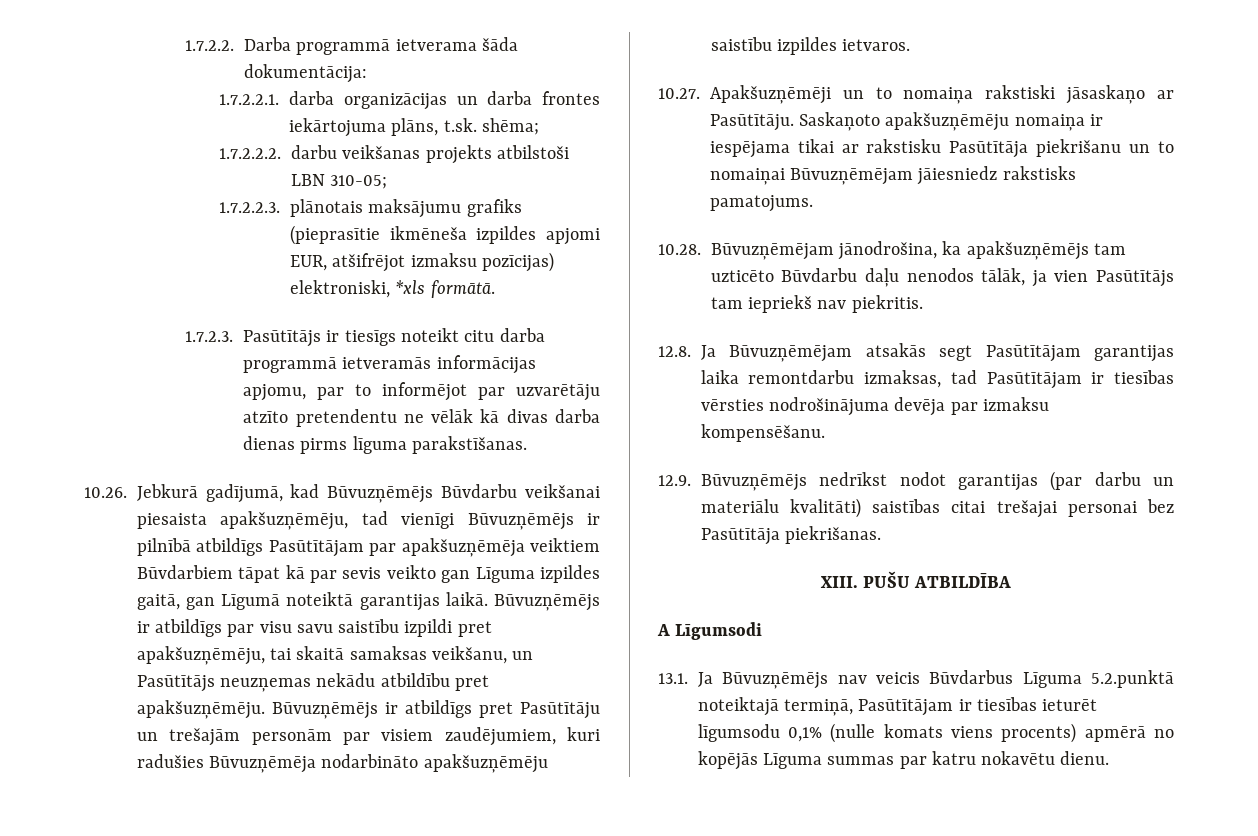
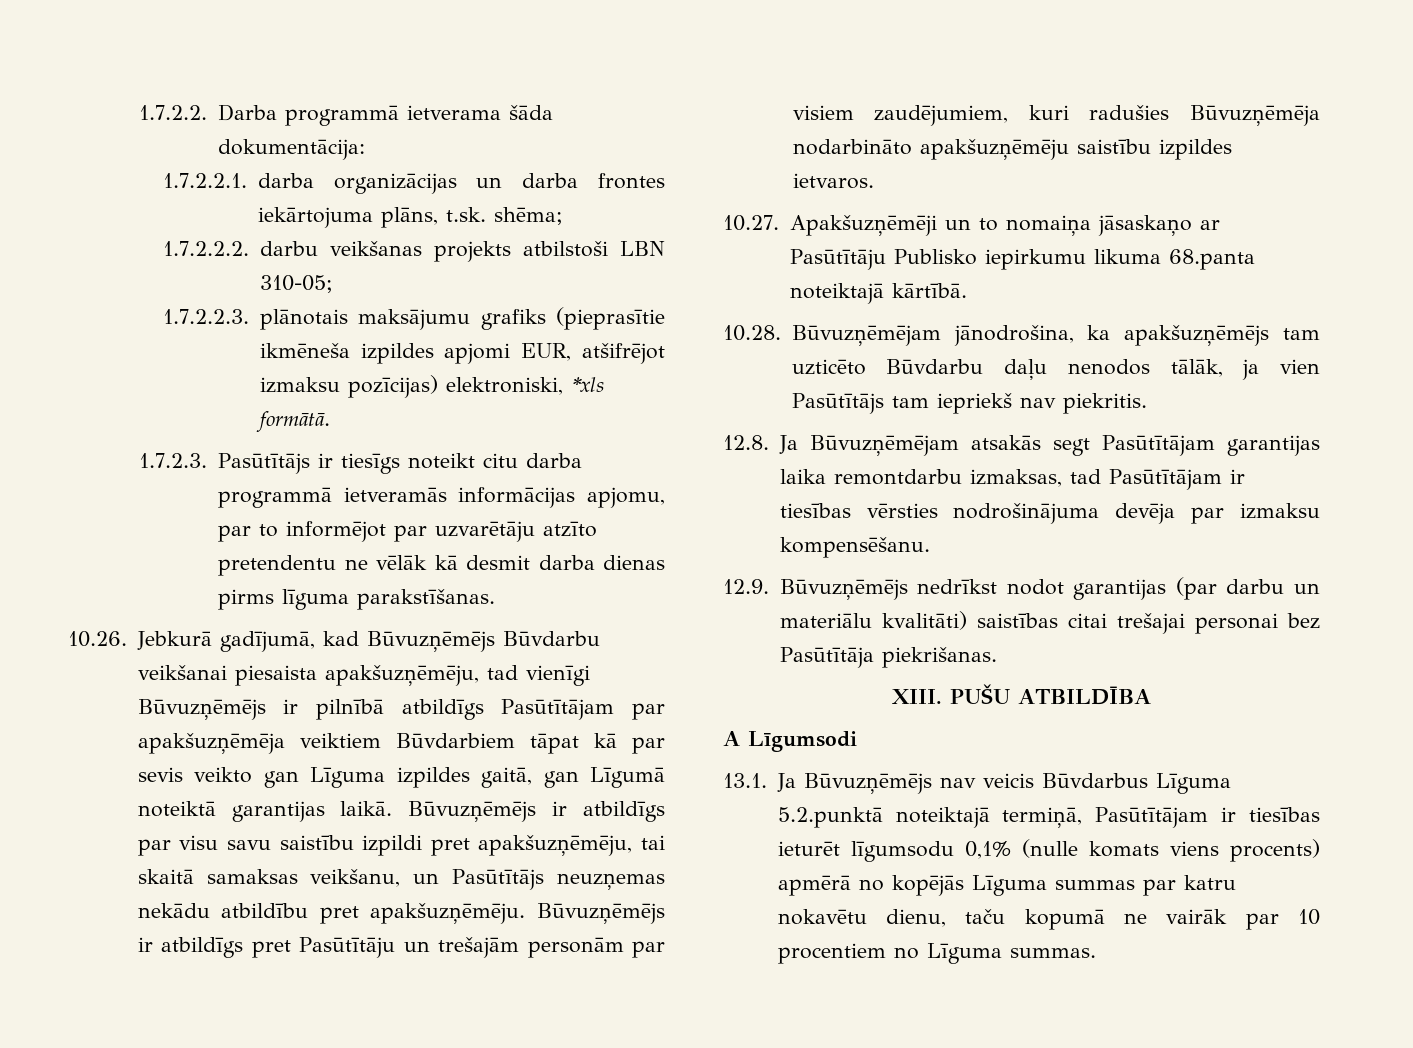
[506,409,548,423] divas -> [466,555,531,570] desmit
[985,85,1056,99] rakstiski -> (1091, 225) none
[709,112,1103,131] [709,139,1174,158] [709,166,1076,185] [709,195,813,212] Pasūtītāju. Saskaņoto apakšuzņēmēju nomaiņa ir iespējama tikai ar rakstisku Pasūtītāja piekrišanu un to nomaiņai Būvuzņēmējam jāiesniedz rakstisks pamatojums. -> [789,249,1255,270] [789,283,967,304] Pasūtītāju Publisko iepirkumu likuma 68.panta noteiktajā kārtībā.
[1060,751,1110,765] dienu. -> [886,909,1320,930] [777,943,1096,964] dienu, taču kopumā ne vairāk par 10 procentiem no Līguma summas.

